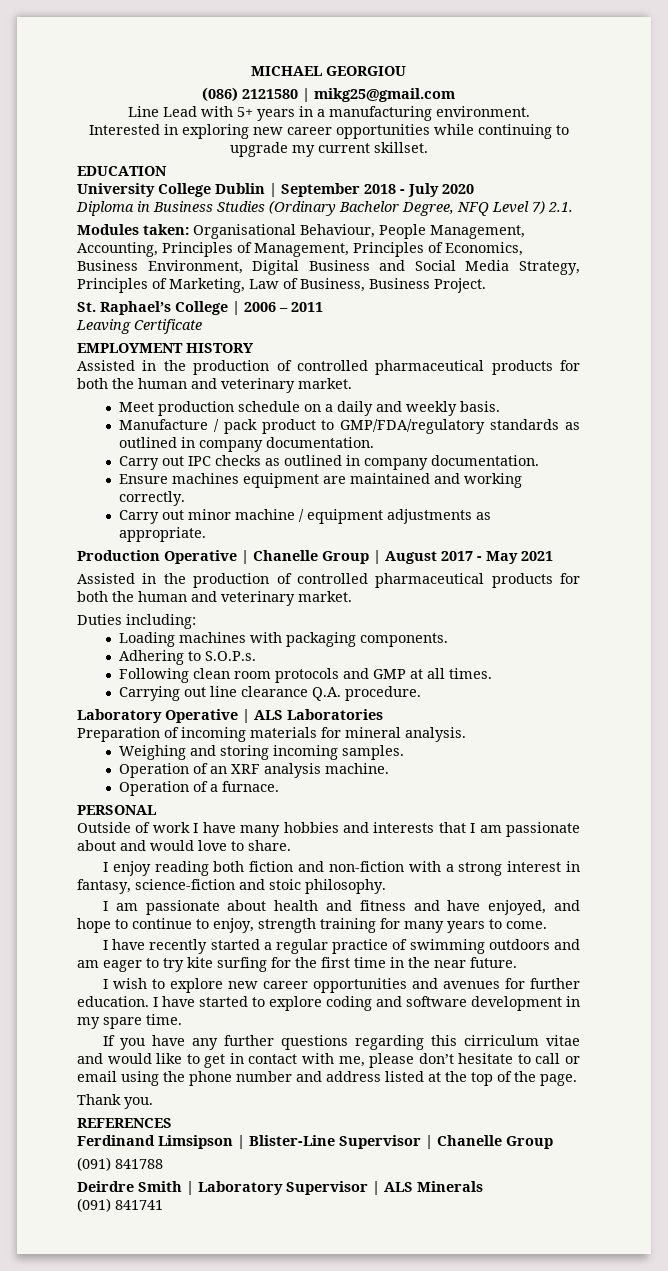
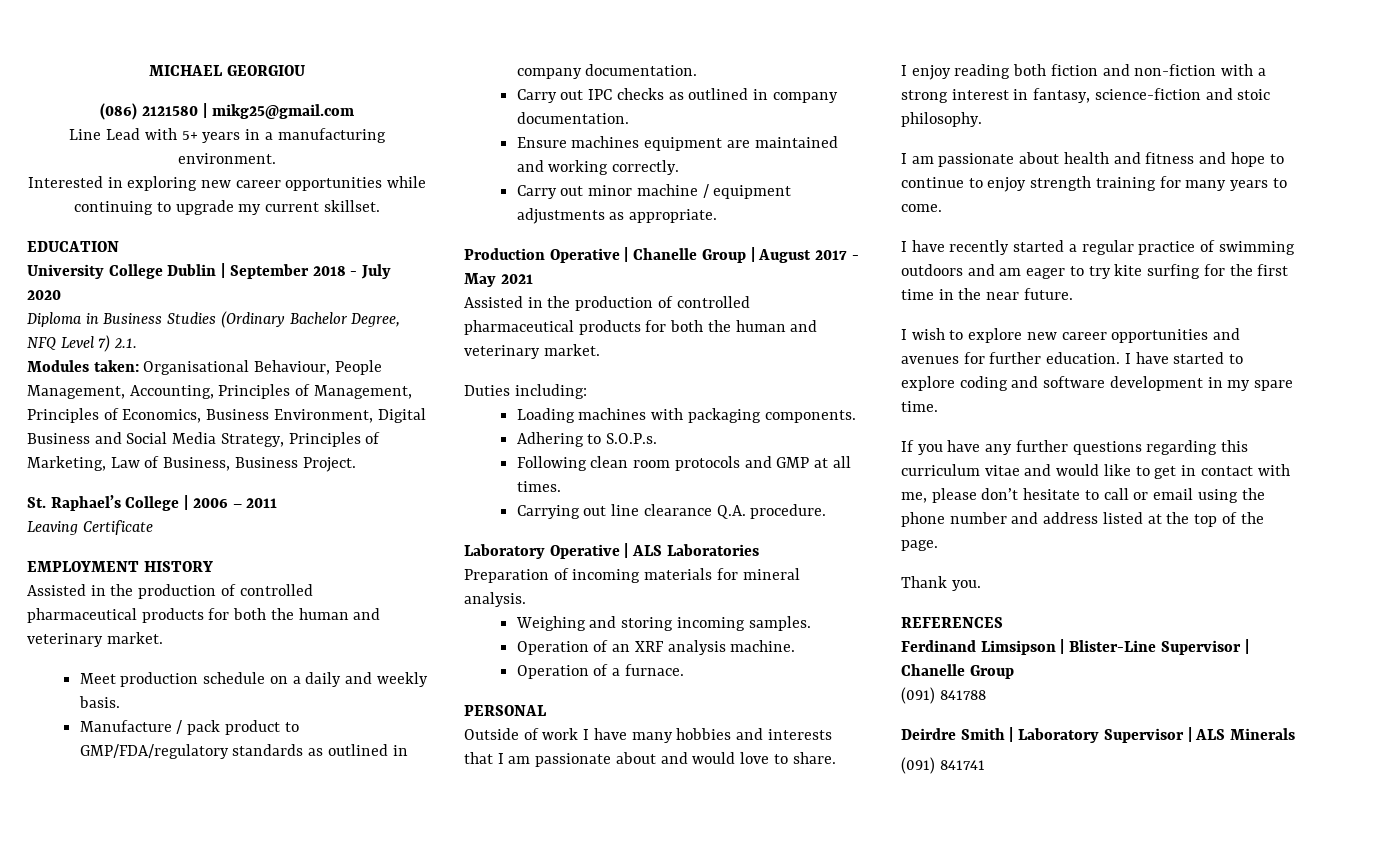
[447,900,580,915] have enjoyed, and -> (1227, 158) none
[213,918,254,933] enjoy, -> [987,177,1027,192] enjoy
[464,1035,540,1046] cirriculum -> [901,464,980,476] curriculum

